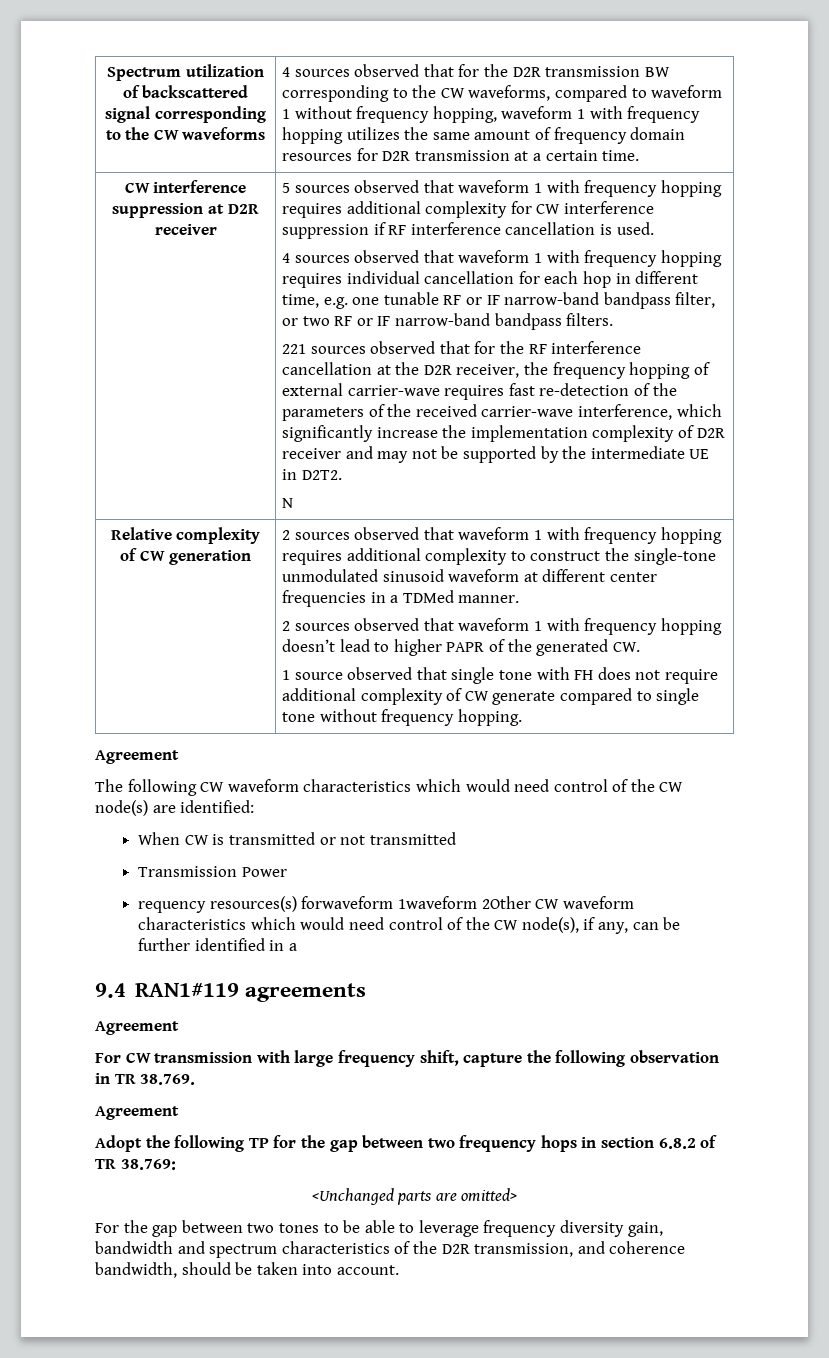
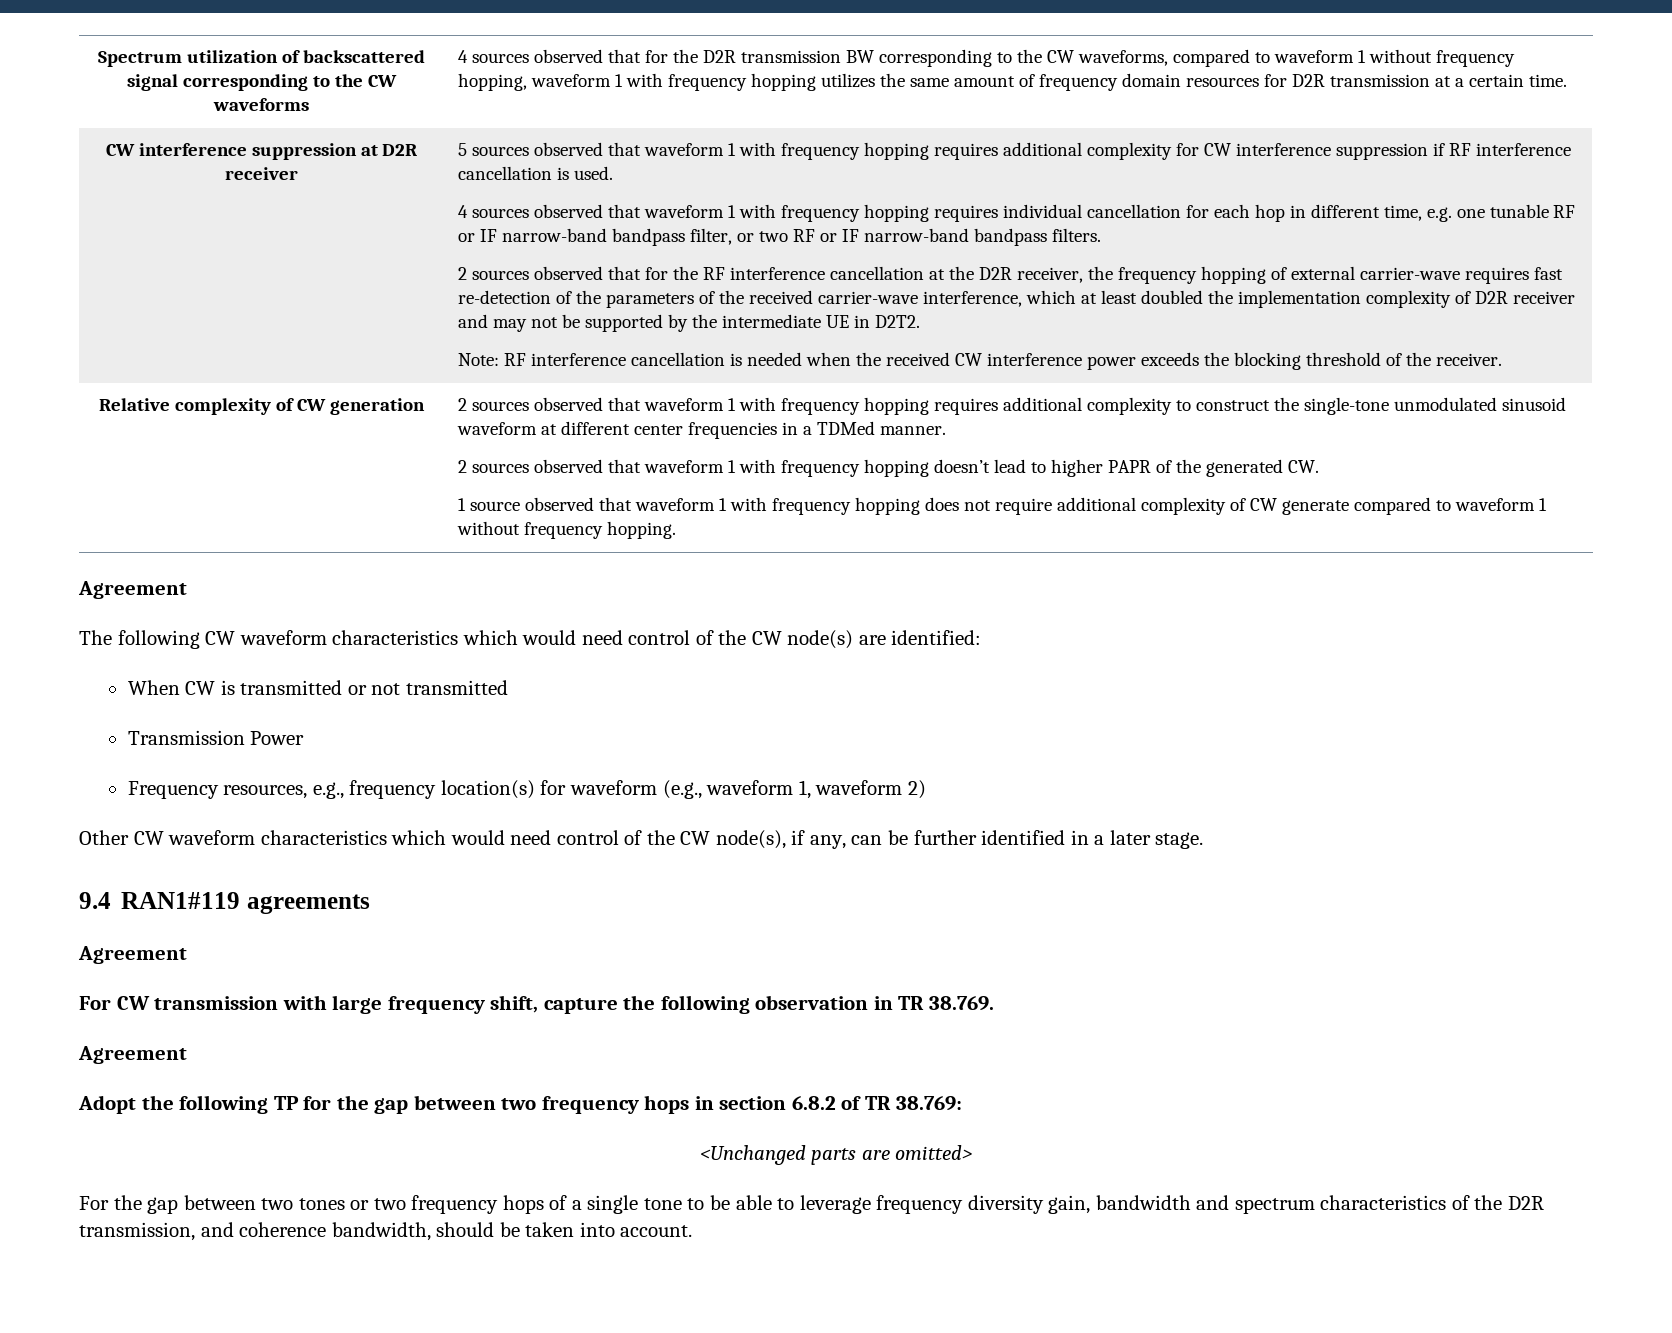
[282,344,307,354] 221 -> [457,267,467,280] 2
[282,425,438,442] significantly increase -> [1080,290,1203,304] at least doubled
[282,498,294,508] N -> [457,352,1502,370] Note: RF interference cancellation is needed when the received CW interference power exceeds the blocking threshold of the receiver.
[451,667,594,684] single tone with FH -> [634,497,920,515] waveform 1 with frequency hopping
[656,688,700,705] [282,712,316,722] single tone -> [1454,498,1547,511] waveform 1
[138,896,531,913] requency resources(s) forwaveform 1waveform 2Other -> [127,780,926,799] [79,830,129,845] Frequency resources, e.g., frequency location(s) for waveform (e.g., waveform 1, waveform 2) // Other
(297, 947) none -> [1109,830,1204,849] later stage.
(319, 1228) none -> [350,1195,682,1214] or two frequency hops of a single tone

